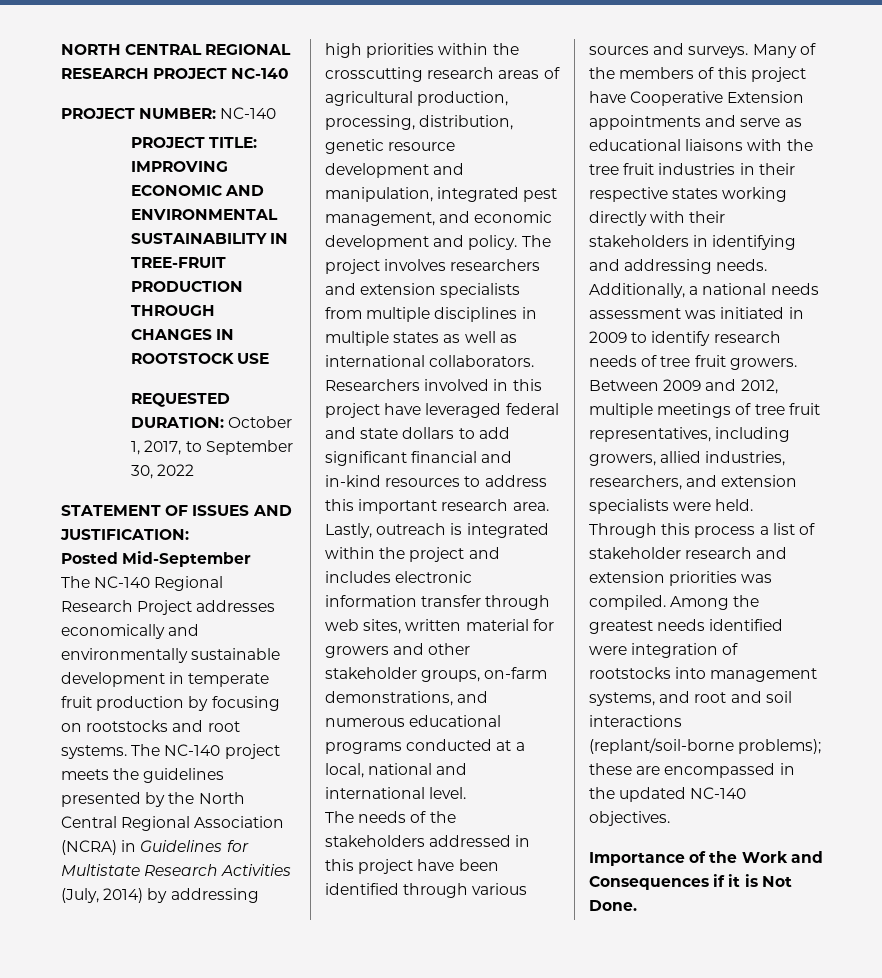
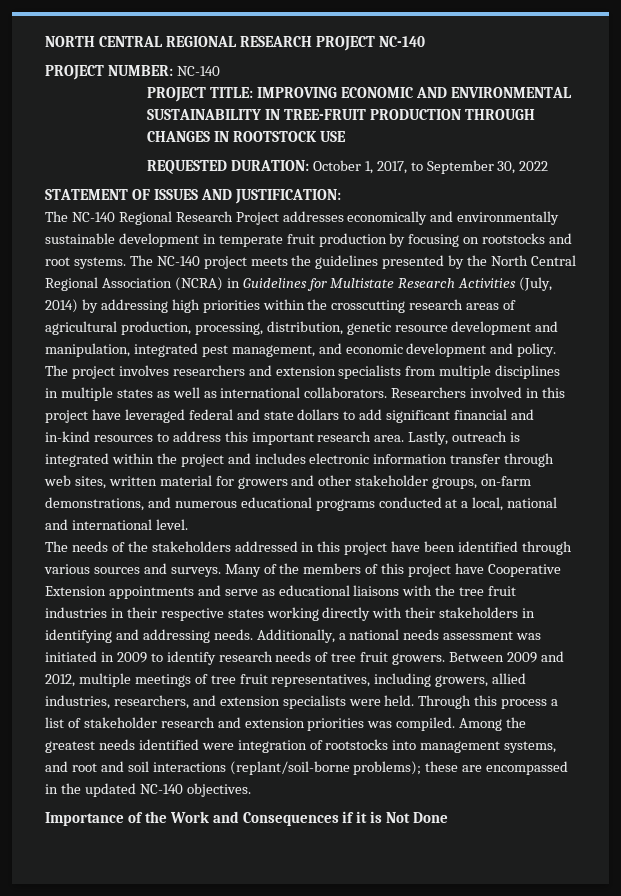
[61,551,252,567] // Posted Mid-September -> (341, 196) none
[589,900,637,911] Done. -> [413,812,449,823] Done

